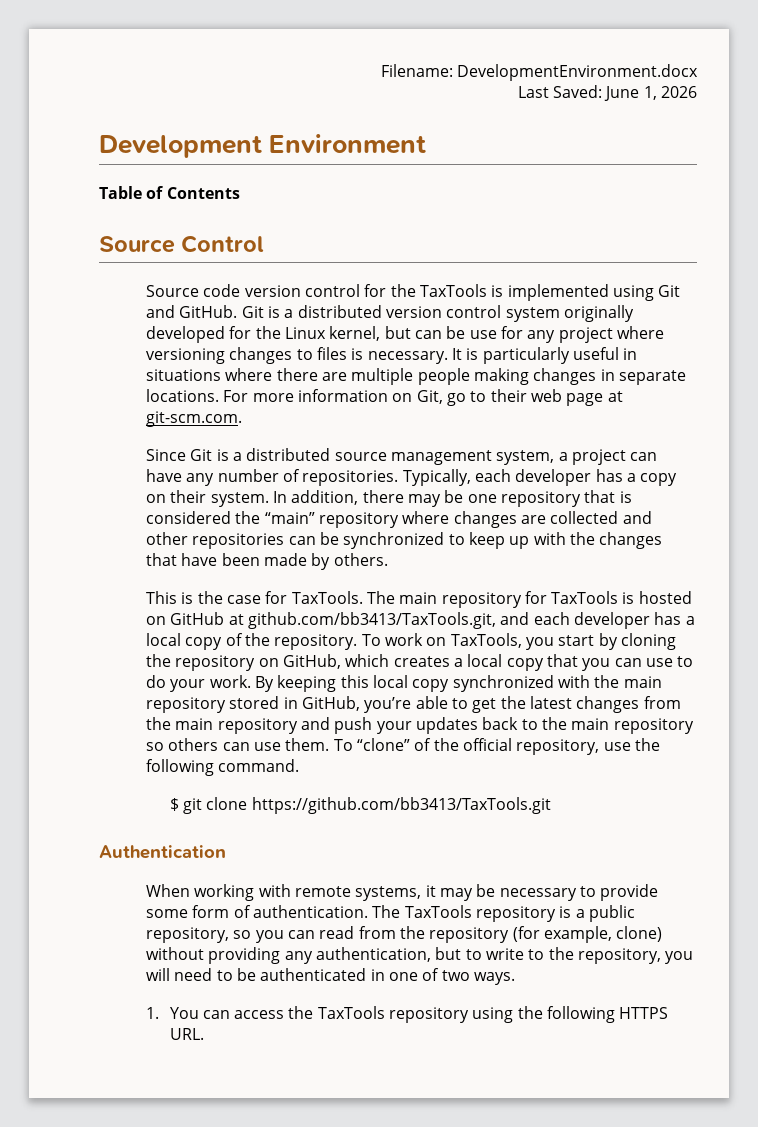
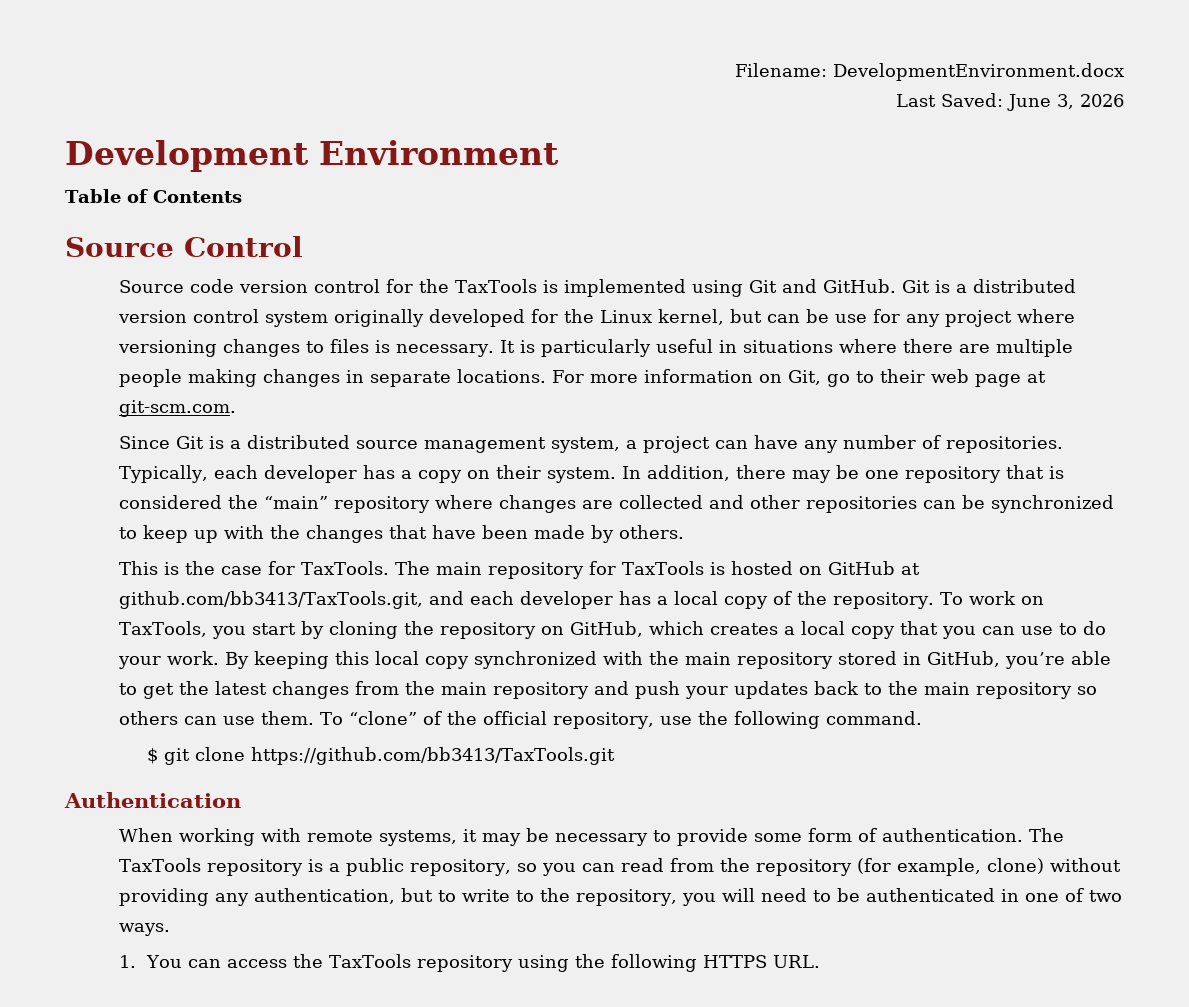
[643,86,657,100] 1, -> [1057,94,1074,109] 3,

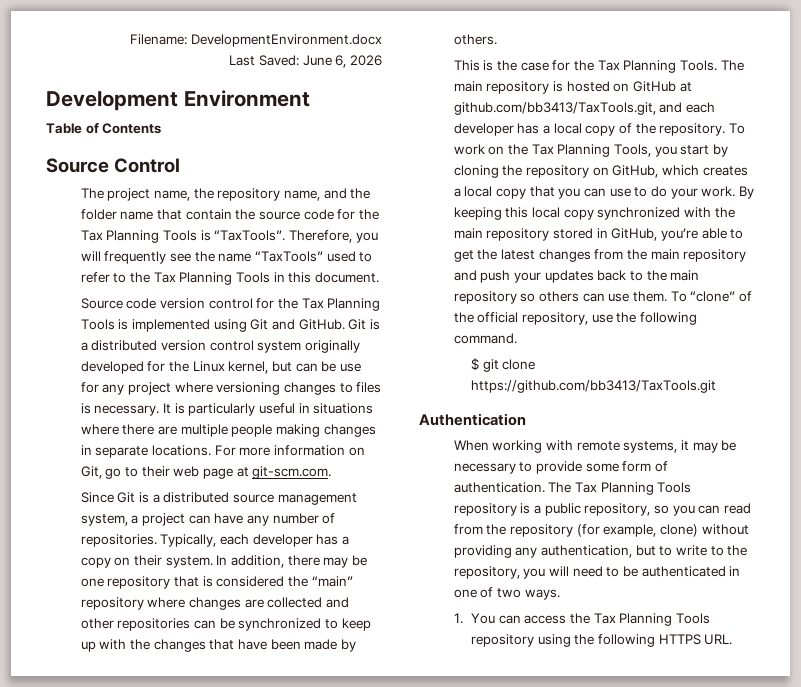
[1057,94,1074,109] 3, -> [335,55,347,68] 6,
(303, 246) none -> [80,188,371,201] [80,209,379,220] [80,230,378,243] [80,251,373,264] [80,272,379,285] // The project name, the repository name, and the folder name that contain the source code for the Tax Planning Tools is “TaxTools”. Therefore, you will frequently see the name “TaxTools” used to refer to the Tax Planning Tools in this document.
[455,279,538,293] TaxTools -> [301,298,381,311] [80,319,115,330] Tax Planning Tools
[301,561,390,575] TaxTools. -> [573,60,717,73] the Tax Planning Tools.
[589,561,705,575] for TaxTools -> (550, 87) none
[119,621,208,637] TaxTools, -> [507,144,651,157] the Tax Planning Tools,
[119,858,202,872] TaxTools -> [574,482,692,495] Tax Planning Tools
[328,954,411,968] TaxTools -> [593,613,710,626] Tax Planning Tools

